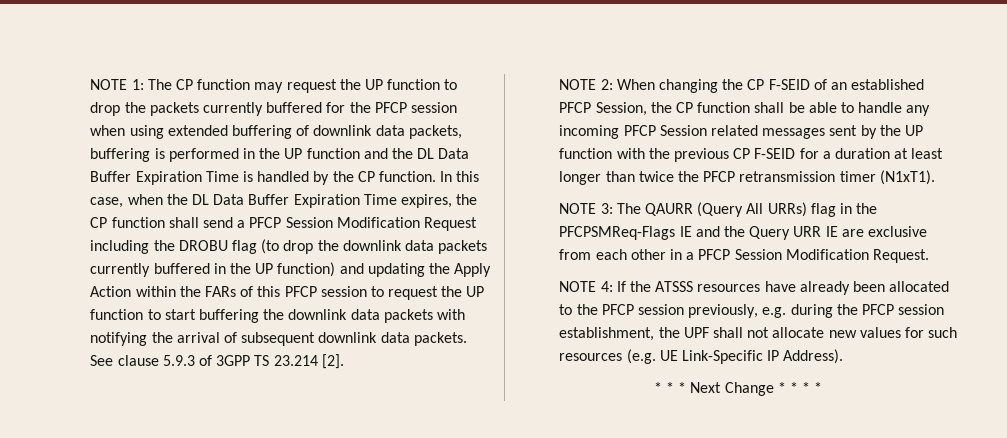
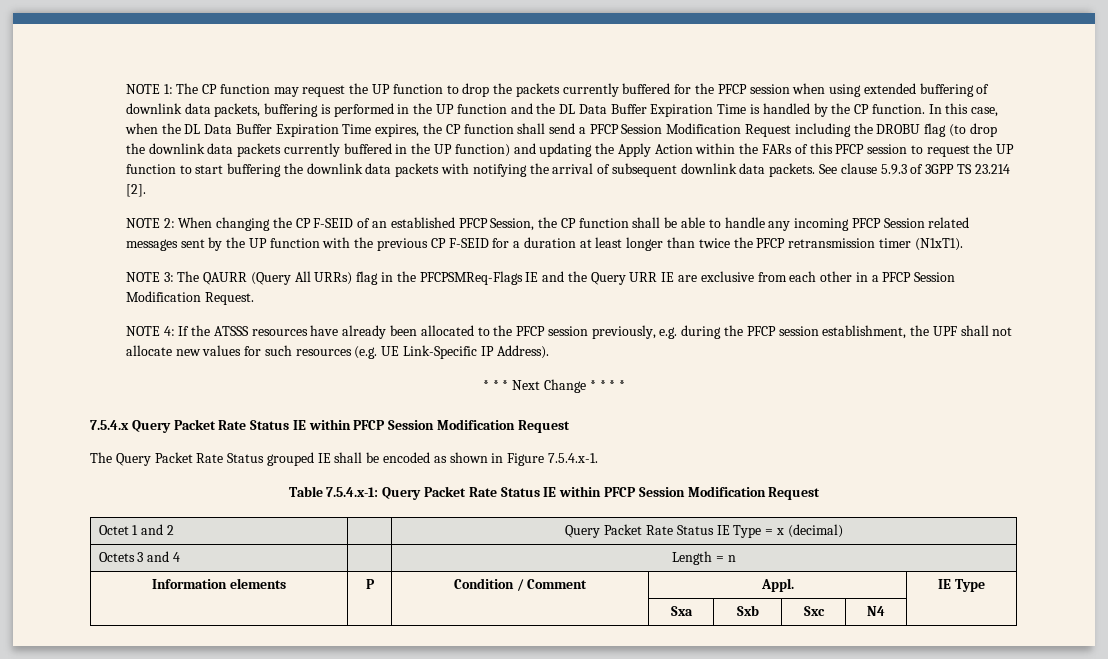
(823, 387) none -> [90,419,570,433] [90,452,598,466] [288,486,821,500] [98,524,174,535] [565,524,843,538] [98,551,180,562] [672,551,736,565] [152,578,286,589] [365,579,375,589] [453,578,588,591] [760,578,794,592] [938,579,985,592] [670,606,693,616] [736,605,759,616] [803,606,825,616] [867,606,885,616] // 7.5.4.x Query Packet Rate Status IE within PFCP Session Modification Request // The Query Packet Rate Status grouped IE shall be encoded as shown in Figure 7.5.4.x-1. // Table 7.5.4.x-1: Query Packet Rate Status IE within PFCP Session Modification Request // Octet 1 and 2 | | Query Packet Rate Status IE Type = x (decimal) // Octets 3 and 4 | | Length = n // Information elements | P | Condition / Comment | Appl. | IE Type // | | | Sxa | Sxb | Sxc | N4 |

